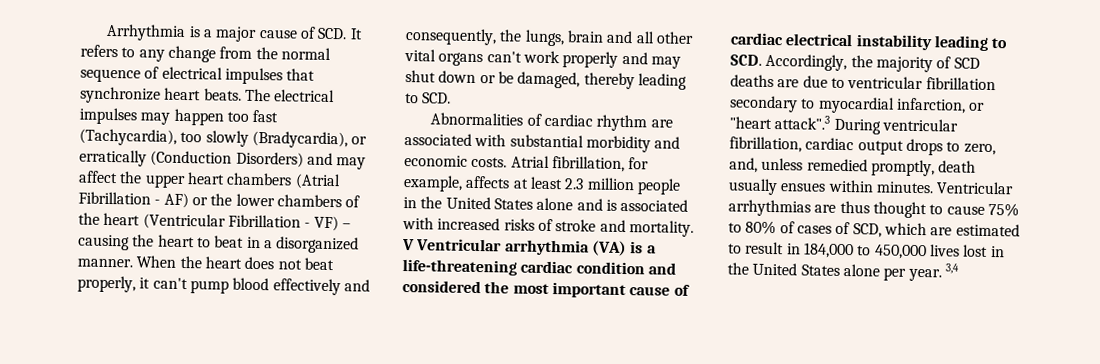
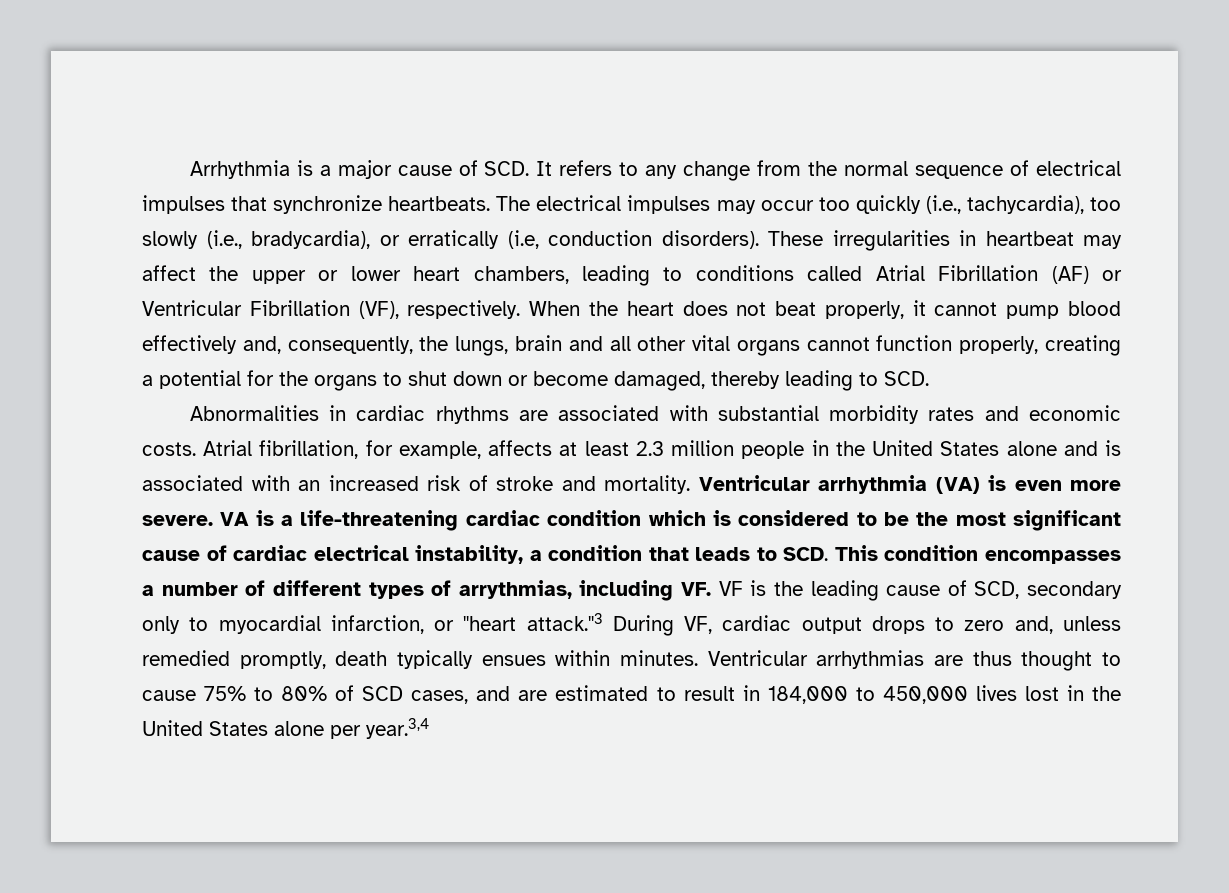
[164,87,242,101] heart beats. -> [388,196,491,211] heartbeats.
[173,108,279,126] [79,128,368,149] [79,149,367,170] [78,170,341,190] [78,191,361,209] [78,212,351,232] [78,234,360,254] [77,258,133,268] happen too fast (Tachycardia), too slowly (Bradycardia), or erratically (Conduction Disorders) and may affect the upper heart chambers (Atrial Fibrillation - AF) or the lower chambers of the heart (Ventricular Fibrillation - VF) – causing the heart to beat in a disorganized manner. -> [760,195,1122,214] [142,230,1122,251] [142,265,1122,286] [142,300,521,319] occur too quickly (i.e., tachycardia), too slowly (i.e., bradycardia), or erratically (i.e, conduction disorders). These irregularities in heartbeat may affect the upper or lower heart chambers, leading to conditions called Atrial Fibrillation (AF) or Ventricular Fibrillation (VF), respectively.
[152,277,188,290] can't -> [934,302,998,316] cannot
[343,279,370,292] and -> [242,336,281,354] and,
[486,50,681,69] can't work properly and may -> [806,335,1122,356] [142,370,402,391] cannot function properly, creating a potential for the organs to
[497,71,514,84] be -> [533,371,608,386] become
[526,113,648,132] of cardiac rhythm -> [329,405,509,424] in cardiac rhythms
(651, 144) none -> [928,407,975,421] rates
[437,217,535,231] increased risks -> [298,475,461,491] an increased risk
[402,238,415,251] V -> (690, 484) none
[646,245,657,254] [402,259,676,276] [402,280,481,294] a life-threatening cardiac condition and considered -> [1014,480,1121,491] [142,510,909,531] even more severe. VA is a life-threatening cardiac condition which is considered to be
[551,282,626,299] important -> [1013,510,1122,531] significant
[855,34,1008,51] [730,53,980,73] [730,74,996,91] [729,95,798,113] instability leading to SCD. Accordingly, the majority of SCD deaths are due to ventricular fibrillation secondary -> [415,545,1121,564] [142,580,1122,601] [142,616,180,634] instability, a condition that leads to SCD. This condition encompasses a number of different types of arrythmias, including VF. VF is the leading cause of SCD, secondary only
[774,115,958,135] [729,136,802,153] attack".3 During ventricular fibrillation, -> [526,613,713,636] attack."3 During VF,
[963,143,996,156] zero, -> [964,620,1005,631] zero
[728,178,778,196] usually -> [397,650,473,669] typically
[796,221,927,238] cases of SCD, which -> [362,686,511,704] SCD cases, and
[907,263,959,282] year. 3,4 -> [366,718,429,739] year.3,4

